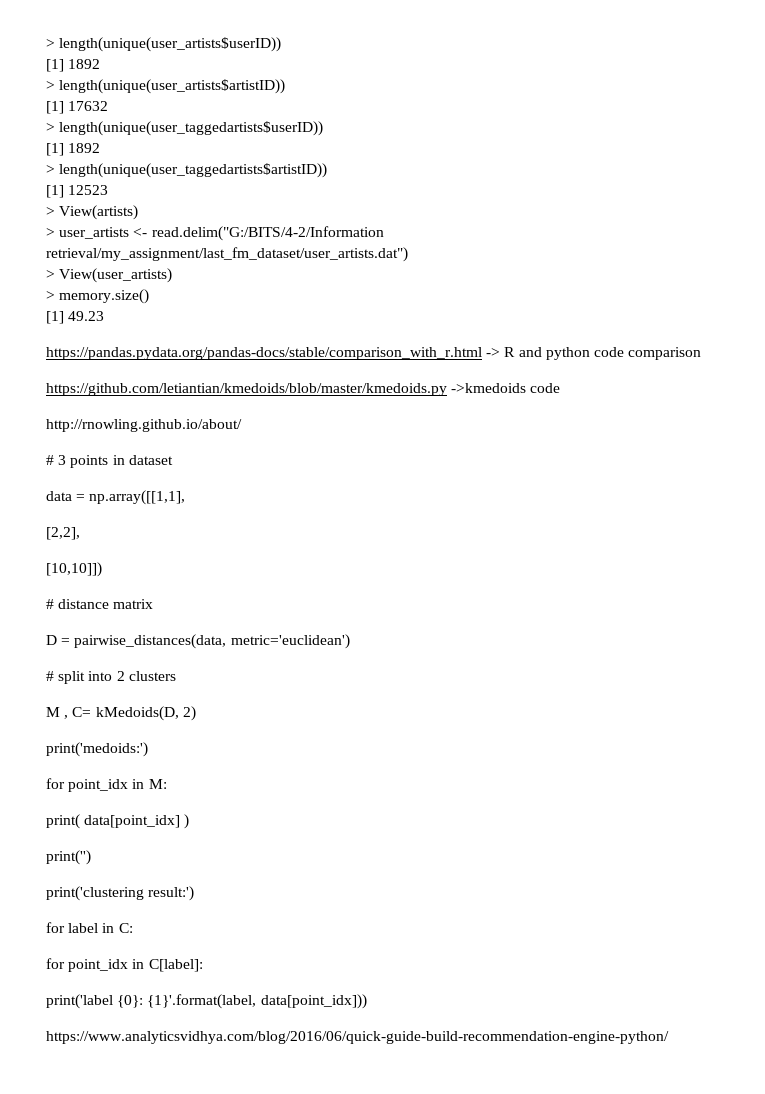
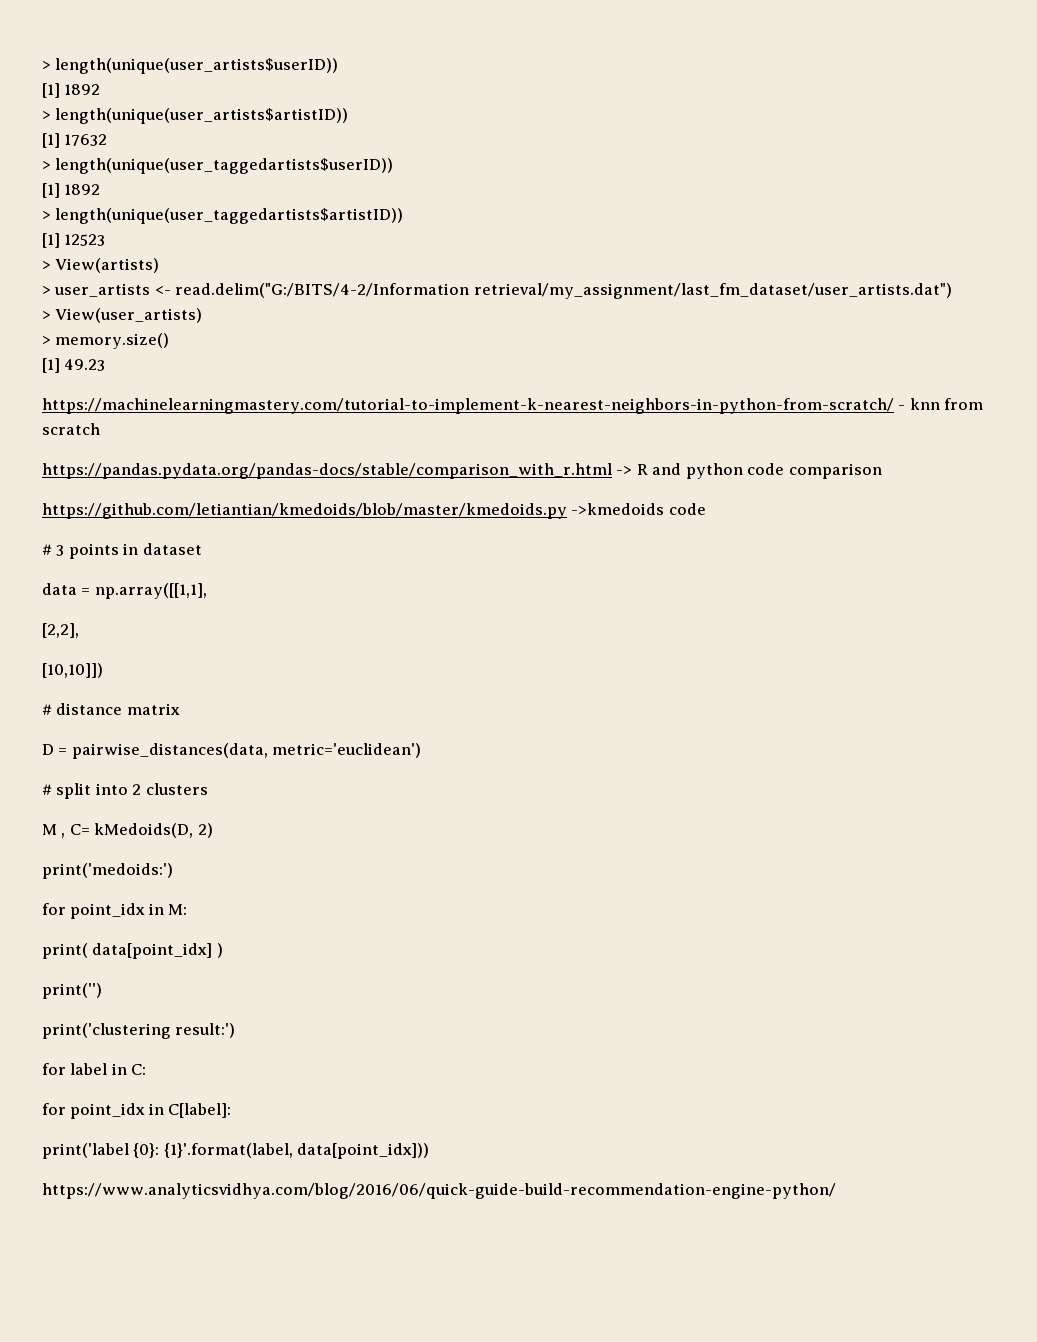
(105, 316) none -> [42,398,984,414] [42,423,100,435] // https://machinelearningmastery.com/tutorial-to-implement-k-nearest-neighbors-in-python-from-scratch/ - knn from scratch
[46,419,242,432] // http://rnowling.github.io/about/ -> (706, 509) none

